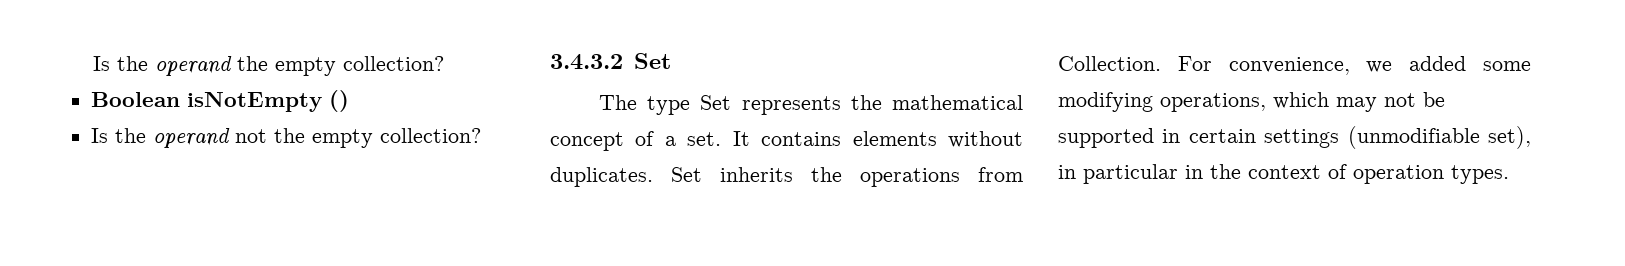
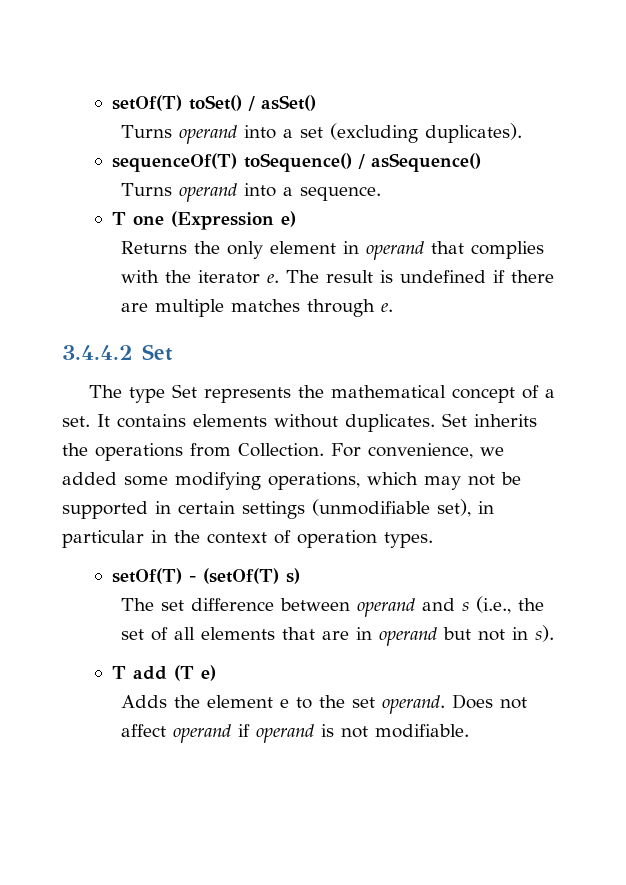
[93,56,445,76] [91,90,350,112] [91,128,482,148] [550,54,623,70] Is the operand the empty collection? // Boolean isNotEmpty () // Is the operand not the empty collection? // 3.4.3.2 -> [112,95,317,111] [121,123,523,144] [112,153,482,172] [121,183,382,202] [112,211,297,230] [121,241,545,260] [121,270,555,284] [121,299,394,317] [62,345,132,360] setOf(T) toSet() / asSet() // Turns operand into a set (excluding duplicates). // sequenceOf(T) toSequence() / asSequence() // Turns operand into a sequence. // T one (Expression e) // Returns the only element in operand that complies with the iterator e. The result is undefined if there are multiple matches through e. // 3.4.4.2
(1509, 174) none -> [112,568,301,584] [121,596,545,617] [121,625,555,646] [112,665,217,681] [121,694,528,714] [121,724,470,743] // setOf(T) - (setOf(T) s) // The set difference between operand and s (i.e., the set of all elements that are in operand but not in s). // T add (T e) // Adds the element e to the set operand. Does not affect operand if operand is not modifiable.

